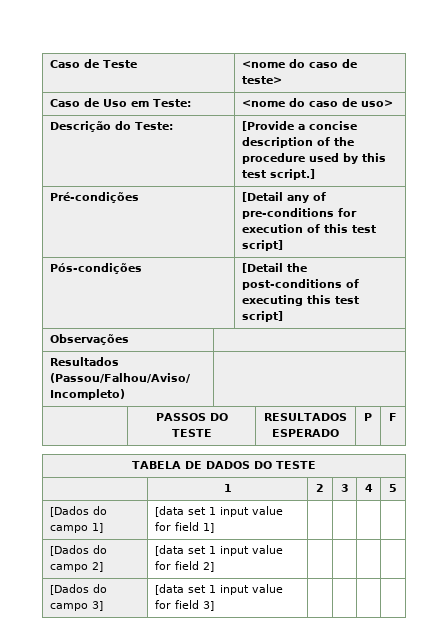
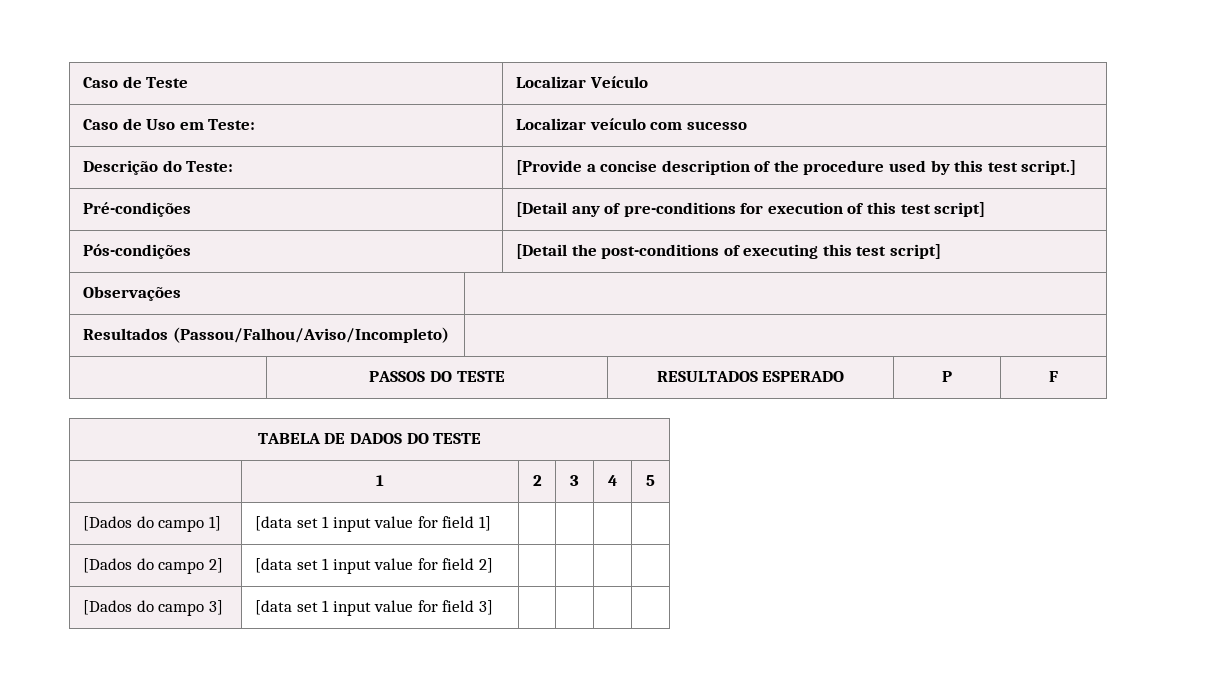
[241,59,357,68] [241,76,282,84] <nome do caso de teste> -> [515,76,648,88] Localizar Veículo
[241,98,393,107] <nome do caso de uso> -> [515,118,747,130] Localizar veículo com sucesso

